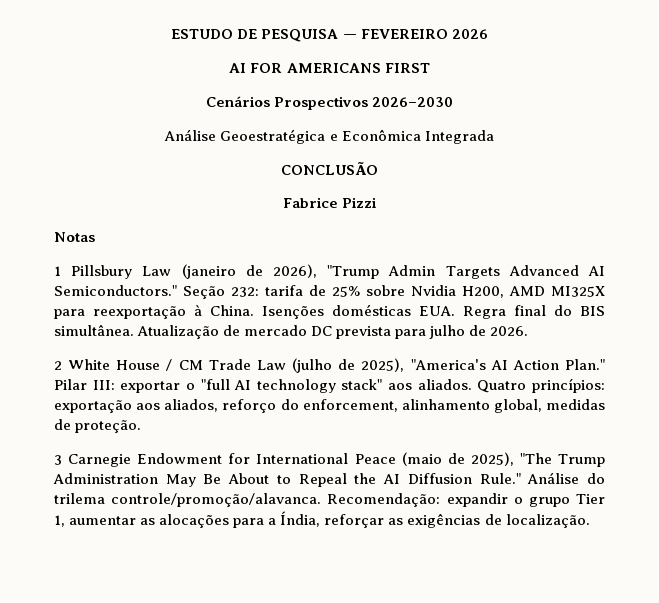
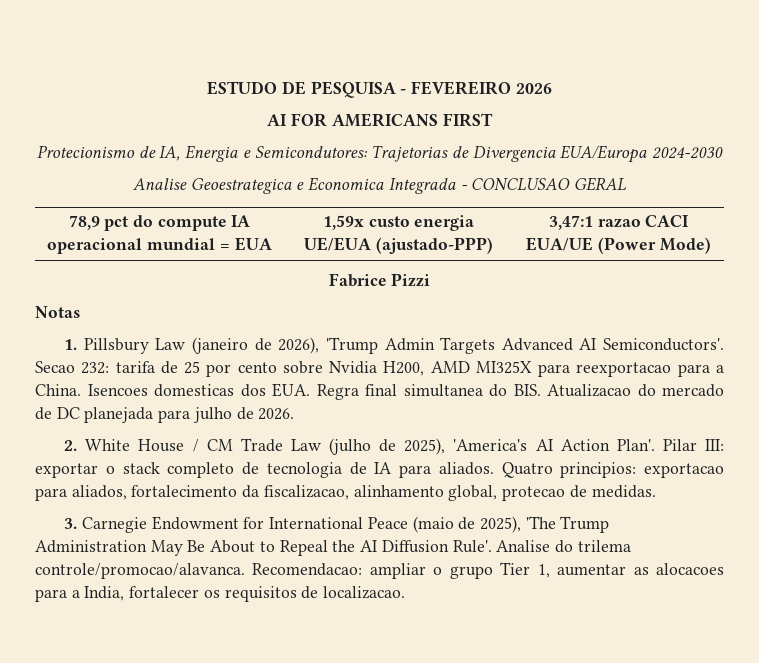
[342,34,357,39] — -> [400,89,407,94] -
[205,96,454,110] [164,129,494,144] [281,162,378,175] Cenários Prospectivos 2026–2030 // Análise Geoestratégica e Econômica Integrada // CONCLUSÃO -> [36,145,724,163] [132,177,628,194] [68,215,251,231] [47,237,272,254] [322,215,475,231] [304,237,493,254] [548,215,690,230] [526,237,711,254] Protecionismo de IA, Energia e Semicondutores: Trajetorias de Divergencia EUA/Europa 2024-2030 // Analise Geoestrategica e Economica Integrada - CONCLUSAO GERAL // 78,9 pct do compute IA operacional mundial = EUA | 1,59x custo energia UE/EUA (ajustado-PPP) | 3,47:1 razao CACI EUA/UE (Power Mode)
[54,266,61,276] 1 -> [64,339,78,350] 1.
[327,265,380,279] "Trump -> [325,337,378,354] 'Trump
[54,285,225,299] Semiconductors." Seção -> [603,338,724,351] [35,361,75,373] Semiconductors'. Secao
[332,286,360,297] 25% -> [184,361,277,377] 25 por cento
[93,304,605,319] [54,324,392,339] reexportação à China. Isenções domésticas EUA. Regra final do BIS simultânea. Atualização de mercado DC prevista -> [576,362,724,377] [35,383,724,400] [35,407,154,423] reexportacao para a China. Isencoes domesticas dos EUA. Regra final simultanea do BIS. Atualizacao do mercado de DC planejada
[54,361,62,370] 2 -> [64,440,78,451] 2.
[410,359,486,370] "America's -> [453,439,528,451] 'America's
[564,359,605,370] Plan." -> [616,439,655,451] Plan'.
[200,378,605,393] [54,399,605,413] [54,419,142,433] [54,455,62,465] "full AI technology stack" aos aliados. Quatro princípios: exportação aos aliados, reforço do enforcement, alinhamento global, medidas de proteção. // 3 -> [122,462,724,478] [35,485,656,501] [64,518,78,529] stack completo de tecnologia de IA para aliados. Quatro principios: exportacao para aliados, fortalecimento da fiscalizacao, alinhamento global, protecao de medidas. // 3.
[519,453,552,464] "The -> [525,516,556,529] 'The
[479,472,606,484] [54,493,508,507] Rule." Análise do trilema controle/promoção/alavanca. Recomendação: expandir -> [452,540,631,553] [35,563,426,579] Rule'. Analise do trilema controle/promocao/alavanca. Recomendacao: ampliar
[159,511,590,528] alocações para a Índia, reforçar as exigências de localização. -> [656,563,725,575] [35,586,406,602] alocacoes para a India, fortalecer os requisitos de localizacao.

